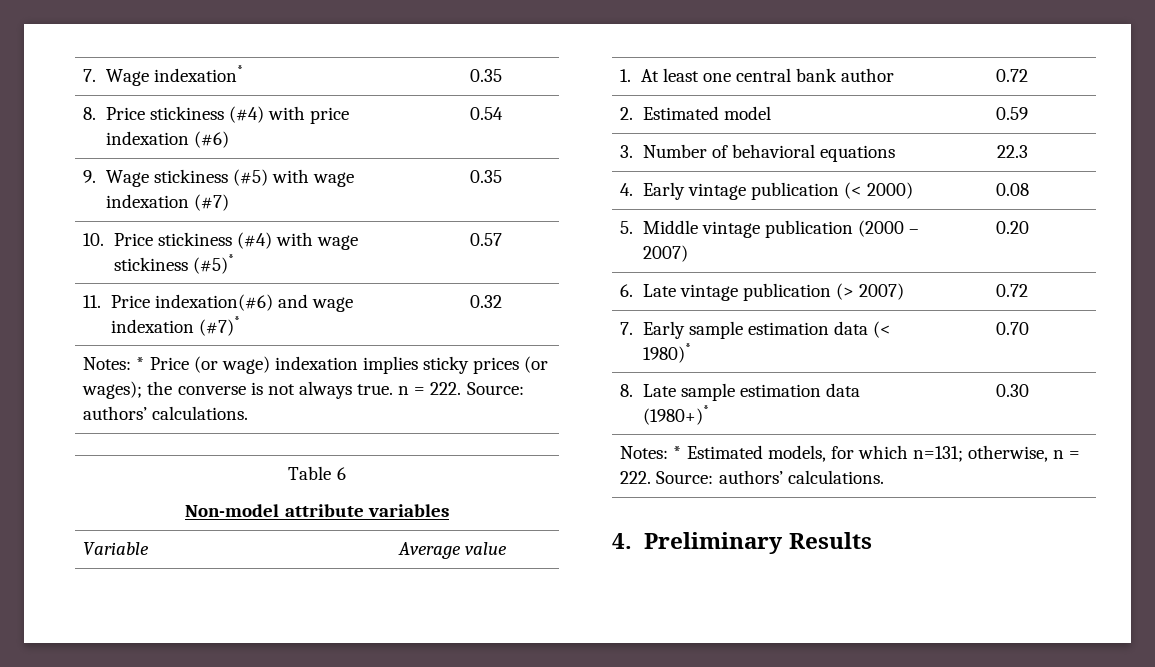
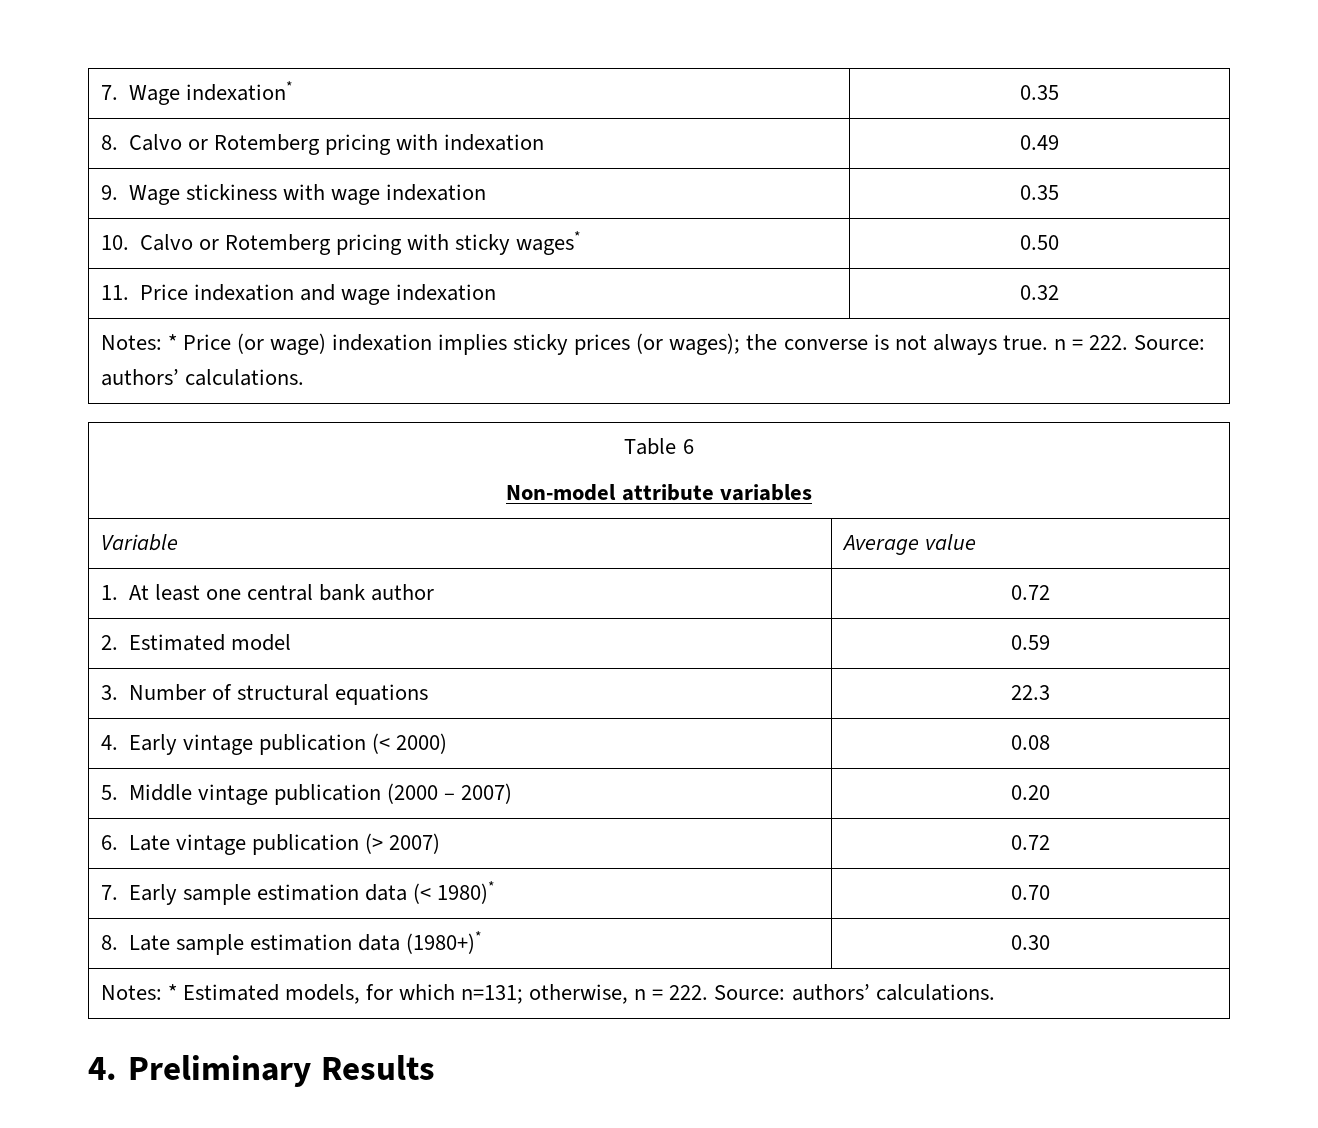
[105,106,350,124] [105,131,229,148] [469,107,503,120] Price stickiness (#4) with price indexation (#6) | 0.54 -> [128,134,545,155] [1020,135,1059,150] Calvo or Rotemberg pricing with indexation | 0.49
[233,169,269,186] (#5) -> (277, 192) none
[193,194,229,211] (#7) -> (487, 192) none
[113,232,359,250] [113,254,234,274] [469,233,502,246] Price stickiness (#4) with wage stickiness (#5)* | 0.57 -> [139,231,581,255] [1020,235,1059,250] Calvo or Rotemberg pricing with sticky wages* | 0.50
[154,294,273,311] indexation(#6) -> [193,284,294,301] indexation
[198,316,240,336] (#7)* -> (497, 292) none
[732,144,816,158] behavioral -> [237,684,330,701] structural

